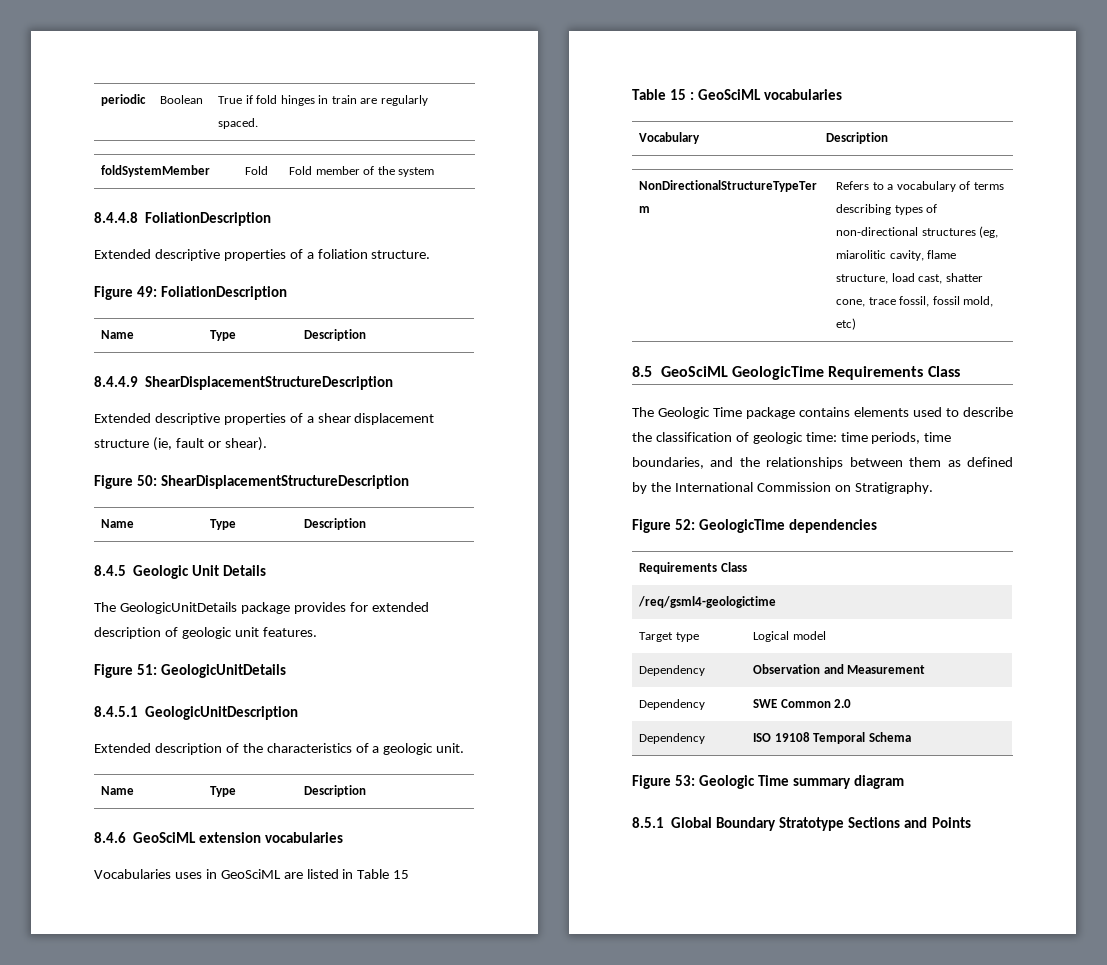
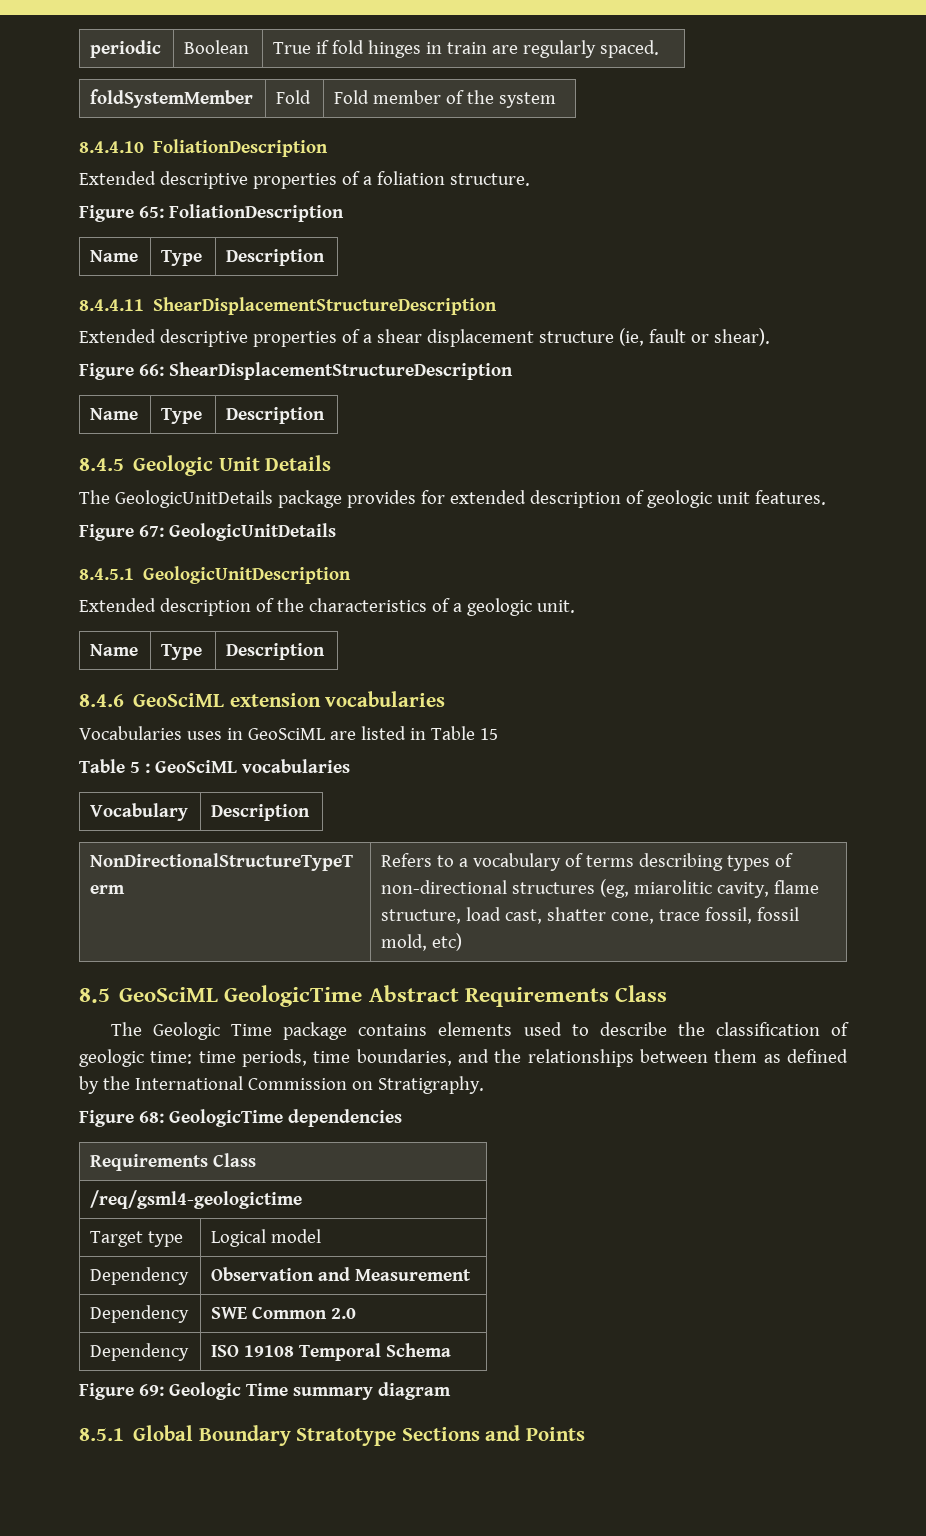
[94,212,138,223] 8.4.4.8 -> [79,141,144,153] 8.4.4.10
[136,286,157,297] 49: -> [138,206,164,218] 65:
[94,376,138,387] 8.4.4.9 -> [79,299,144,311] 8.4.4.11
[136,475,157,486] 50: -> [138,364,164,376] 66:
[136,664,157,675] 51: -> [138,525,164,537] 67:
[669,89,686,100] 15 -> [129,762,140,773] 5
(825, 373) none -> [368,985,459,1002] Abstract
[674,519,695,530] 52: -> [138,1111,164,1123] 68:
[674,775,695,786] 53: -> [138,1384,164,1396] 69:

